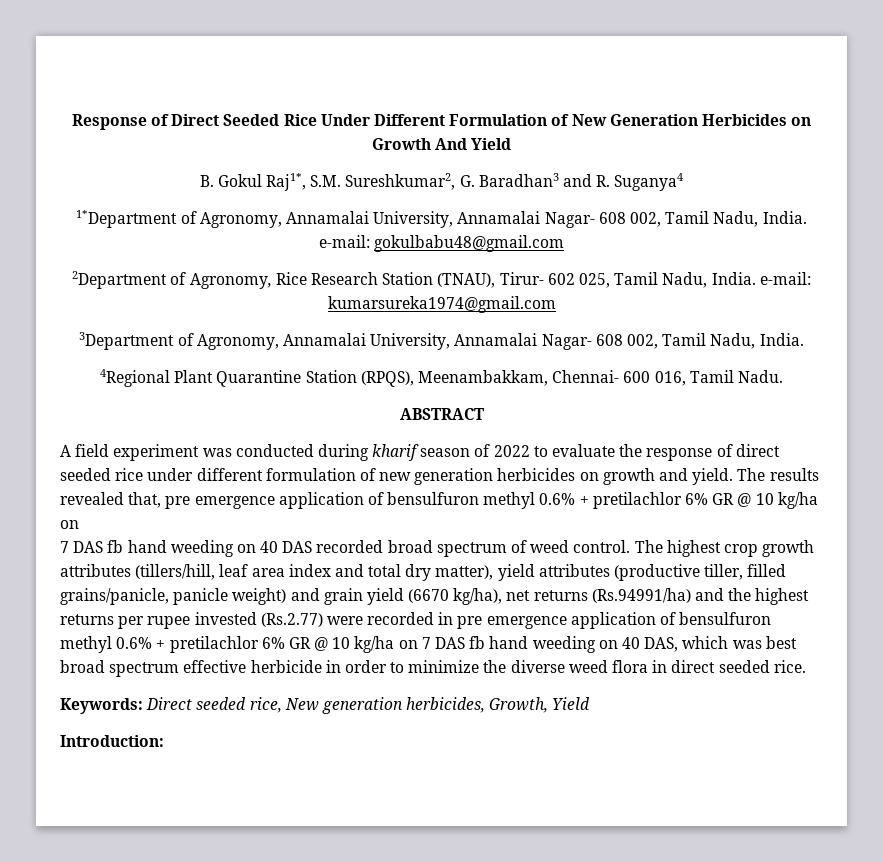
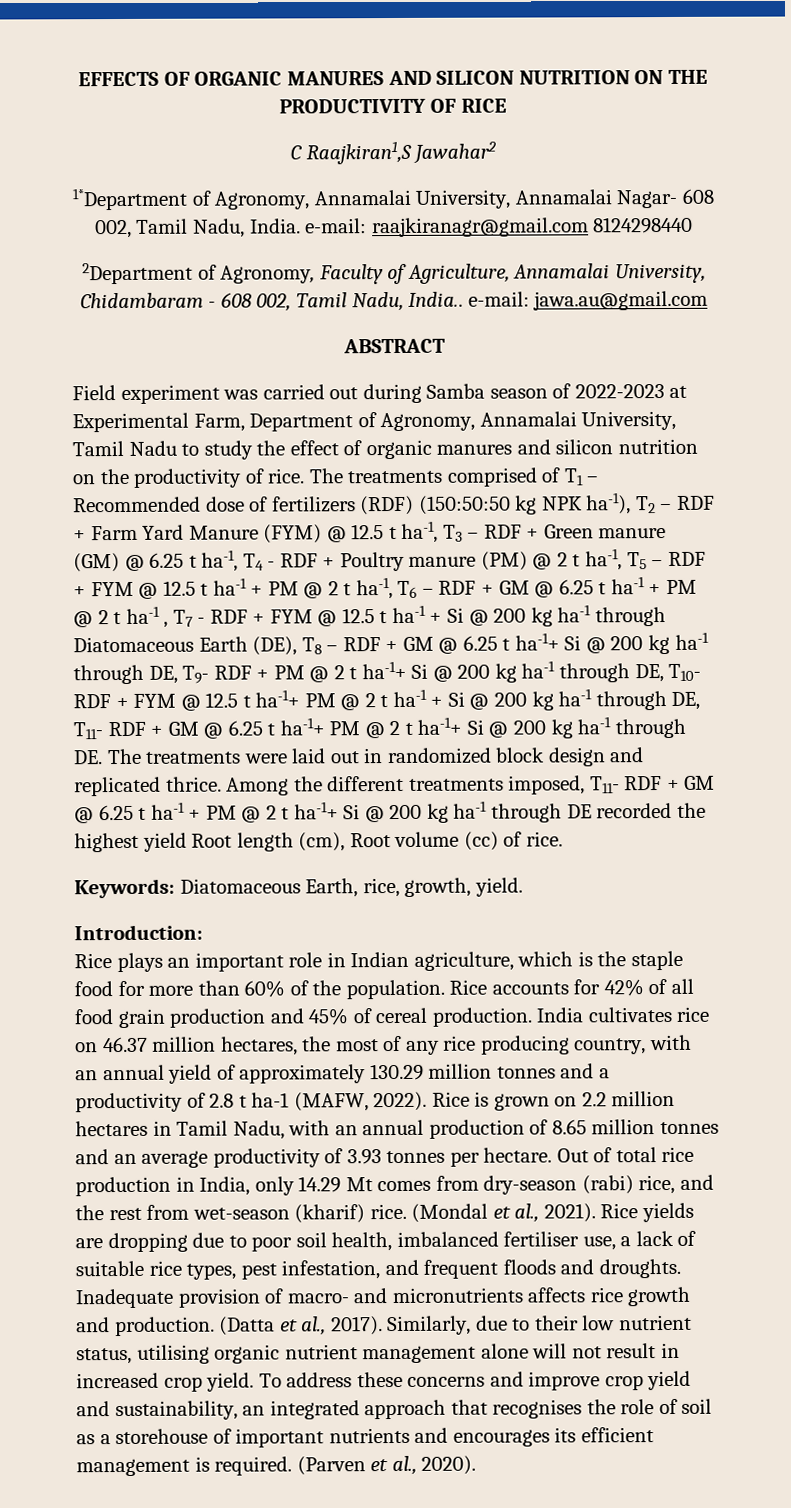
[71,114,812,130] [371,138,512,150] [199,173,684,191] Response of Direct Seeded Rice Under Different Formulation of New Generation Herbicides on Growth And Yield // B. Gokul Raj1*, S.M. Sureshkumar2, G. Baradhan3 and R. Suganya4 -> [78,69,708,87] [279,98,507,114] [289,141,497,165] EFFECTS OF ORGANIC MANURES AND SILICON NUTRITION ON THE PRODUCTIVITY OF RICE // C Raajkiran1,S Jawahar2
[374,235,565,252] gokulbabu48@gmail.com -> [371,216,694,238] raajkiranagr@gmail.com 8124298440
[275,272,811,288] [327,296,556,313] [79,332,804,350] [100,369,783,387] [399,408,484,420] [60,444,780,461] [60,468,819,485] [60,492,818,509] [60,520,79,529] [60,540,815,557] [60,564,787,581] [60,588,810,605] [60,612,772,629] [60,636,797,653] [60,660,806,677] [60,697,591,714] [60,735,164,747] Rice Research Station (TNAU), Tirur- 602 025, Tamil Nadu, India. e-mail: kumarsureka1974@gmail.com // 3Department of Agronomy, Annamalai University, Annamalai Nagar- 608 002, Tamil Nadu, India. // 4Regional Plant Quarantine Station (RPQS), Meenambakkam, Chennai- 600 016, Tamil Nadu. // ABSTRACT // A field experiment was conducted during kharif season of 2022 to evaluate the response of direct seeded rice under different formulation of new generation herbicides on growth and yield. The results revealed that, pre emergence application of bensulfuron methyl 0.6% + pretilachlor 6% GR @ 10 kg/ha on // 7 DAS fb hand weeding on 40 DAS recorded broad spectrum of weed control. The highest crop growth attributes (tillers/hill, leaf area index and total dry matter), yield attributes (productive tiller, filled grains/panicle, panicle weight) and grain yield (6670 kg/ha), net returns (Rs.94991/ha) and the highest returns per rupee invested (Rs.2.77) were recorded in pre emergence application of bensulfuron methyl 0.6% + pretilachlor 6% GR @ 10 kg/ha on 7 DAS fb hand weeding on 40 DAS, which was best broad spectrum effective herbicide in order to minimize the diverse weed flora in direct seeded rice. // Keywords: Direct seeded rice, New generation herbicides, Growth, Yield // Introduction: -> [318,263,706,285] [79,290,709,312] [342,338,446,354] [72,383,688,405] [72,410,677,433] [72,438,698,460] [72,467,600,488] [73,493,715,516] [73,521,667,544] [73,549,706,573] [73,577,697,600] [73,605,666,628] [73,632,709,656] [73,661,702,685] [73,689,701,711] [73,717,686,740] [73,747,645,767] [74,775,716,797] [74,801,706,824] [74,831,563,853] [74,877,523,899] [74,924,203,941] [74,950,683,973] [74,978,694,1000] [74,1006,710,1029] [75,1034,692,1056] [75,1063,610,1084] [75,1090,676,1113] [75,1119,719,1140] [75,1146,695,1168] [75,1174,714,1197] [75,1202,694,1224] [75,1230,697,1253] [75,1258,681,1280] [75,1286,692,1309] [76,1314,692,1337] [76,1342,680,1365] [76,1370,692,1392] [76,1398,713,1421] [76,1427,654,1448] [76,1455,477,1477] Faculty of Agriculture, Annamalai University, Chidambaram - 608 002, Tamil Nadu, India.. e-mail: jawa.au@gmail.com // ABSTRACT // Field experiment was carried out during Samba season of 2022-2023 at Experimental Farm, Department of Agronomy, Annamalai University, Tamil Nadu to study the effect of organic manures and silicon nutrition on the productivity of rice. The treatments comprised of T1 – Recommended dose of fertilizers (RDF) (150:50:50 kg NPK ha-1), T2 – RDF + Farm Yard Manure (FYM) @ 12.5 t ha-1, T3 – RDF + Green manure (GM) @ 6.25 t ha-1, T4 - RDF + Poultry manure (PM) @ 2 t ha-1, T5 – RDF + FYM @ 12.5 t ha-1 + PM @ 2 t ha-1, T6 – RDF + GM @ 6.25 t ha-1 + PM @ 2 t ha-1 , T7 - RDF + FYM @ 12.5 t ha-1 + Si @ 200 kg ha-1 through Diatomaceous Earth (DE), T8 – RDF + GM @ 6.25 t ha-1+ Si @ 200 kg ha-1 through DE, T9- RDF + PM @ 2 t ha-1+ Si @ 200 kg ha-1 through DE, T10- RDF + FYM @ 12.5 t ha-1+ PM @ 2 t ha-1 + Si @ 200 kg ha-1 through DE, T11- RDF + GM @ 6.25 t ha-1+ PM @ 2 t ha-1+ Si @ 200 kg ha-1 through DE. The treatments were laid out in randomized block design and replicated thrice. Among the different treatments imposed, T11- RDF + GM @ 6.25 t ha-1 + PM @ 2 t ha-1+ Si @ 200 kg ha-1 through DE recorded the highest yield Root length (cm), Root volume (cc) of rice. // Keywords: Diatomaceous Earth, rice, growth, yield. // Introduction: // Rice plays an important role in Indian agriculture, which is the staple food for more than 60% of the population. Rice accounts for 42% of all food grain production and 45% of cereal production. India cultivates rice on 46.37 million hectares, the most of any rice producing country, with an annual yield of approximately 130.29 million tonnes and a productivity of 2.8 t ha-1 (MAFW, 2022). Rice is grown on 2.2 million hectares in Tamil Nadu, with an annual production of 8.65 million tonnes and an average productivity of 3.93 tonnes per hectare. Out of total rice production in India, only 14.29 Mt comes from dry-season (rabi) rice, and the rest from wet-season (kharif) rice. (Mondal et al., 2021). Rice yields are dropping due to poor soil health, imbalanced fertiliser use, a lack of suitable rice types, pest infestation, and frequent floods and droughts. Inadequate provision of macro- and micronutrients affects rice growth and production. (Datta et al., 2017). Similarly, due to their low nutrient status, utilising organic nutrient management alone will not result in increased crop yield. To address these concerns and improve crop yield and sustainability, an integrated approach that recognises the role of soil as a storehouse of important nutrients and encourages its efficient management is required. (Parven et al., 2020).

